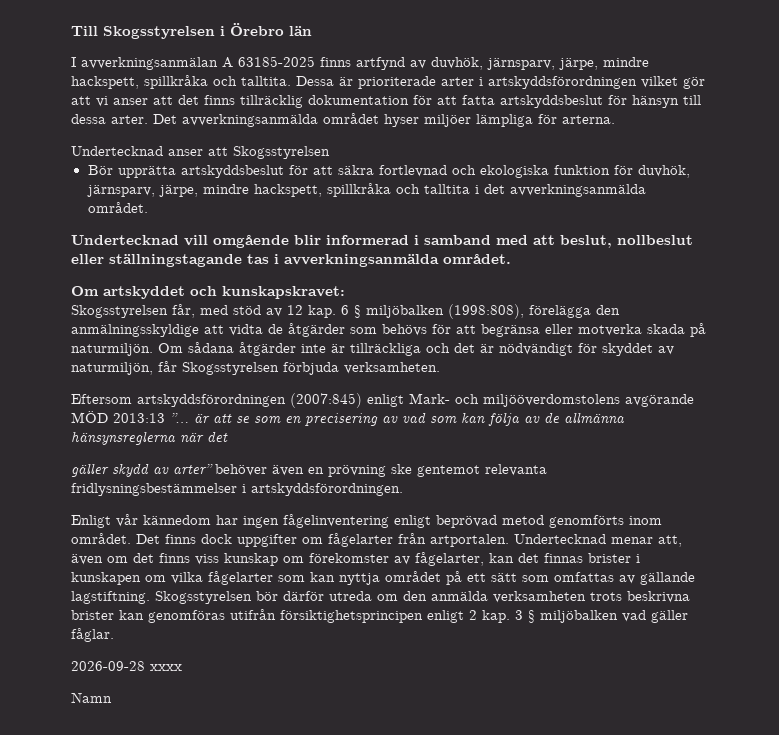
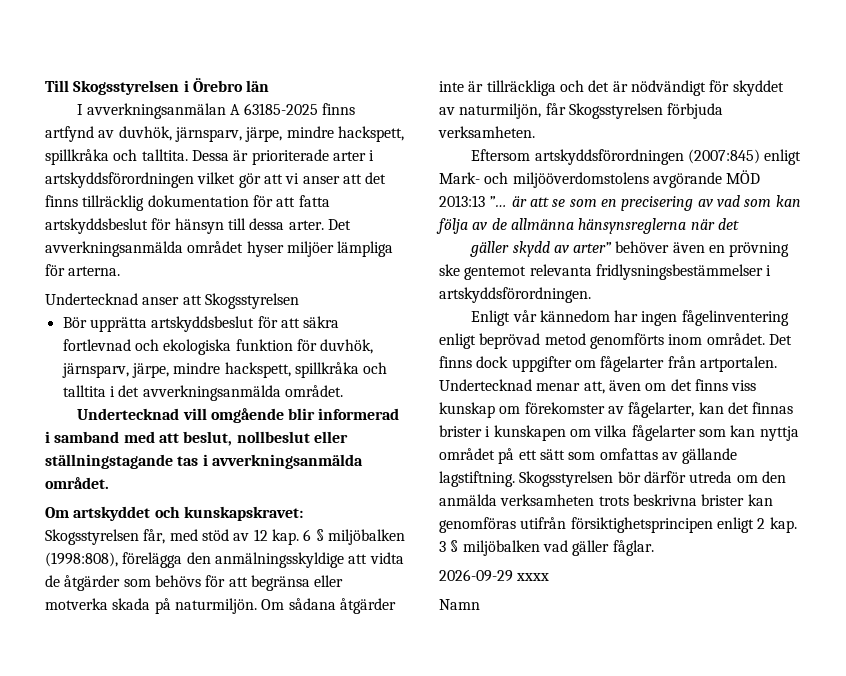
[71,661,145,671] 2026-09-28 -> [439,569,513,582] 2026-09-29

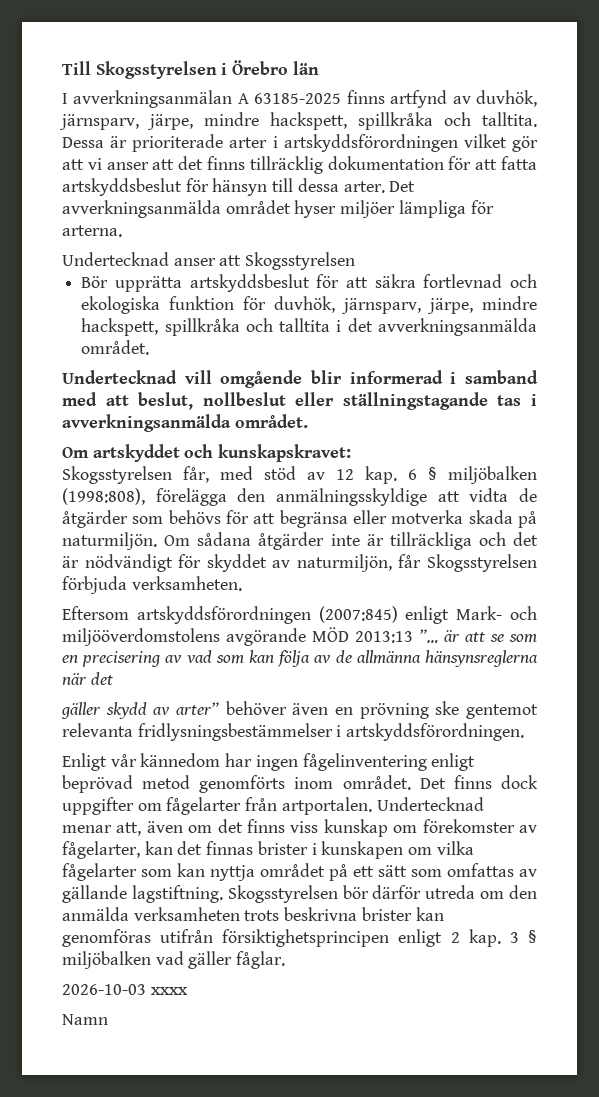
[439,569,513,582] 2026-09-29 -> [62,984,146,995] 2026-10-03

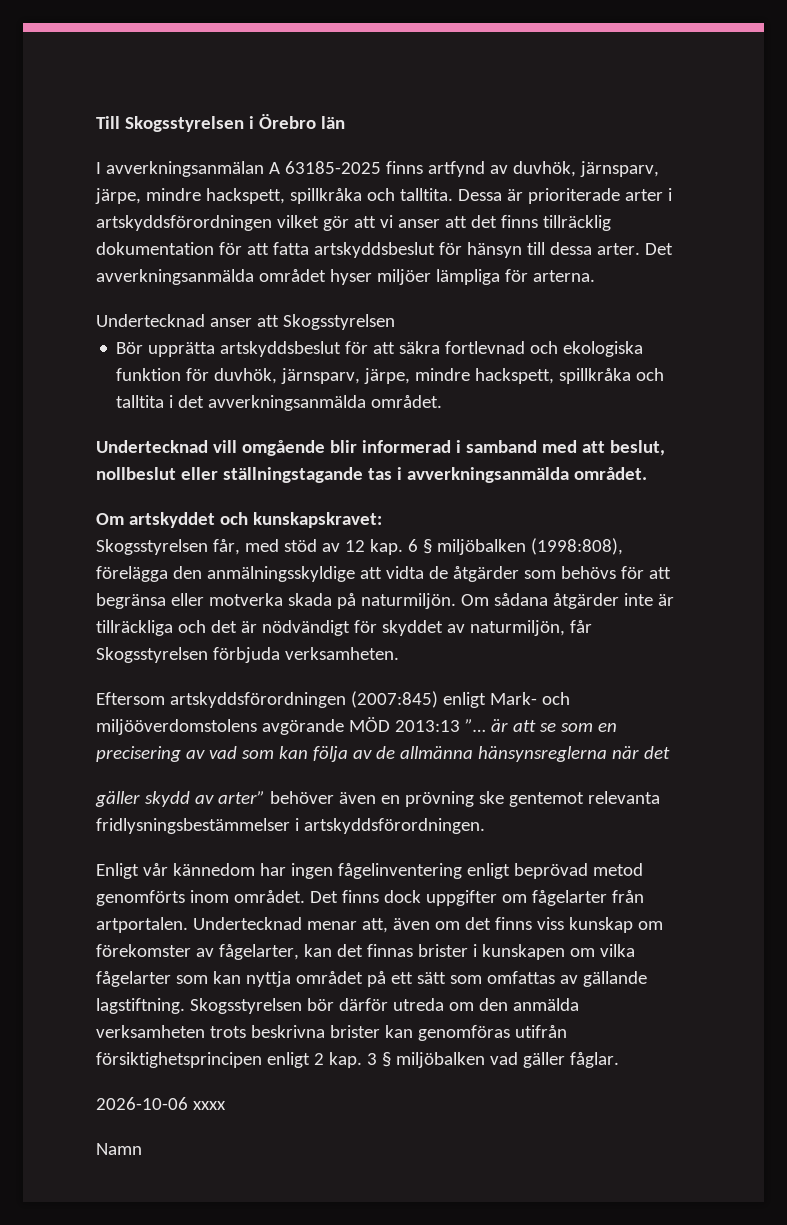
[62,984,146,995] 2026-10-03 -> [96,1097,188,1110] 2026-10-06

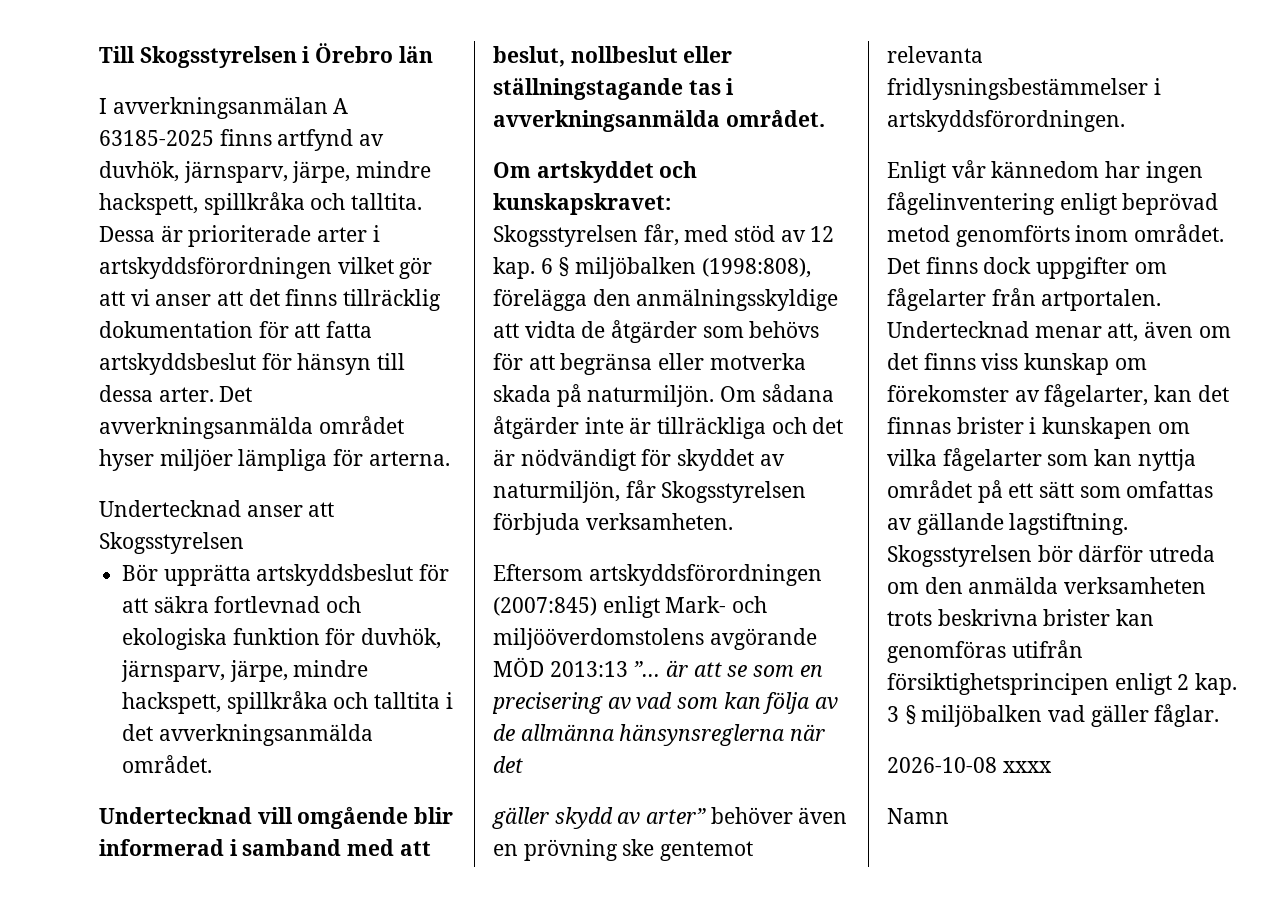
[96,1097,188,1110] 2026-10-06 -> [887,757,997,773] 2026-10-08

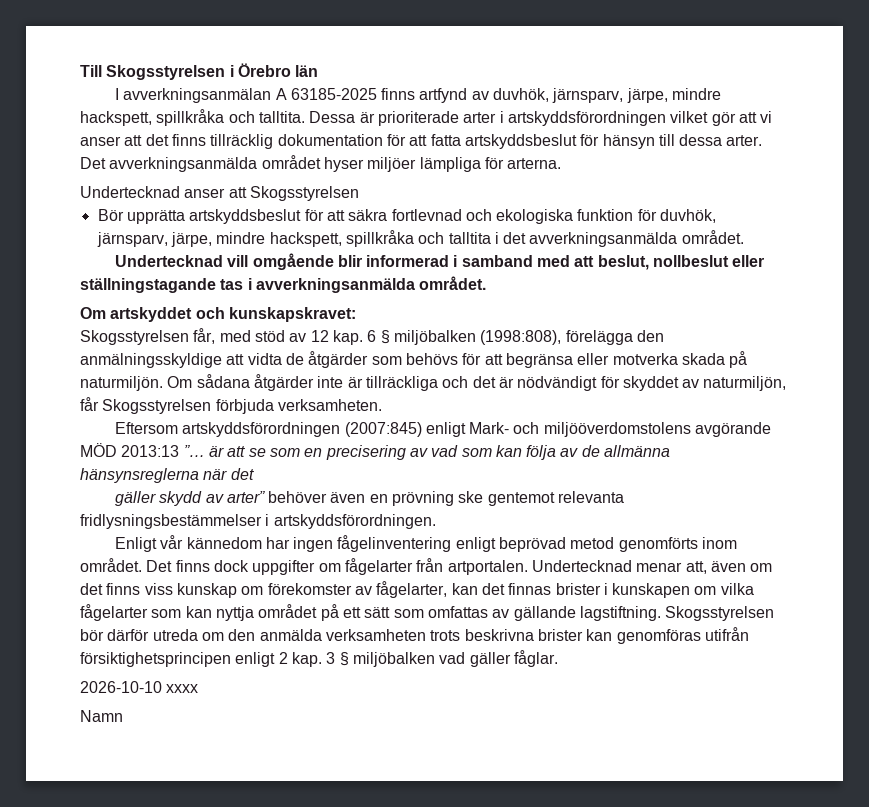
[887,757,997,773] 2026-10-08 -> [80,681,162,693] 2026-10-10

